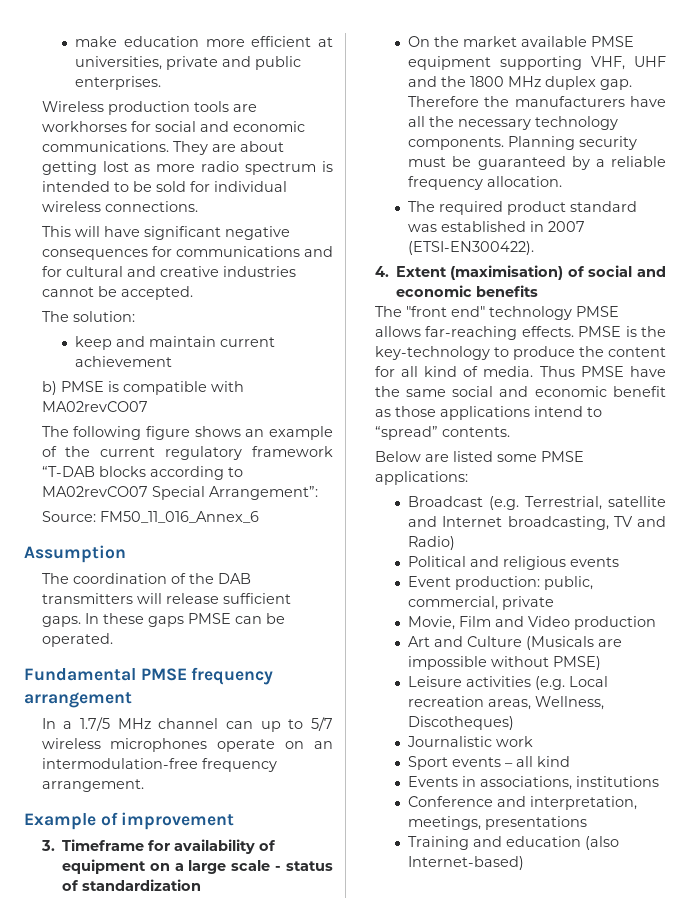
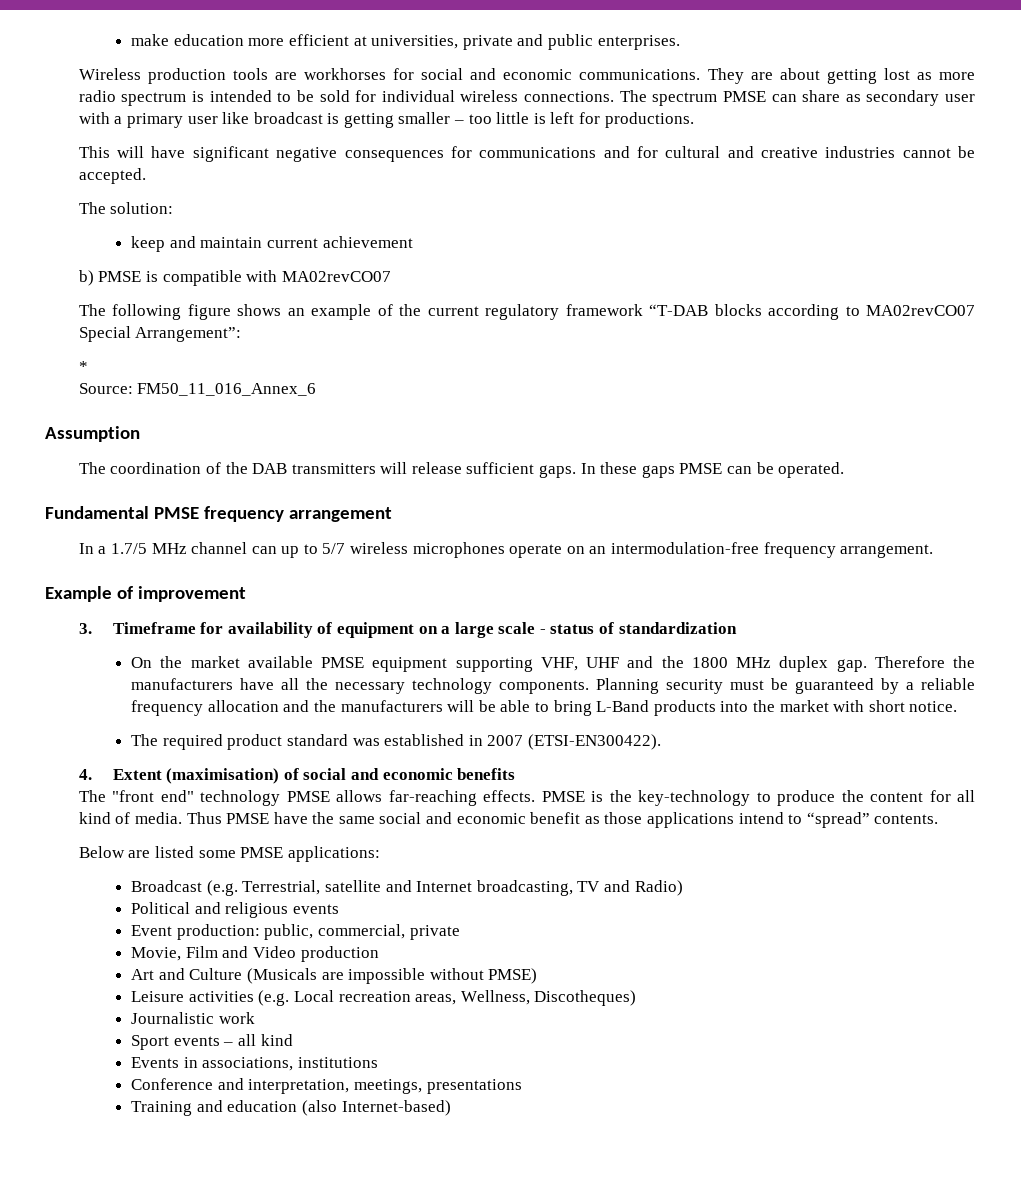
(198, 206) none -> [619,90,975,106] [78,112,694,128] The spectrum PMSE can share as secondary user with a primary user like broadcast is getting smaller – too little is left for productions.
(318, 493) none -> [78,361,88,372] // *
[487,176,563,187] allocation. -> [207,700,958,716] allocation and the manufacturers will be able to bring L-Band products into the market with short notice.

